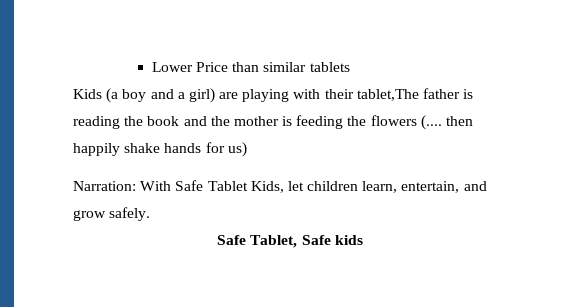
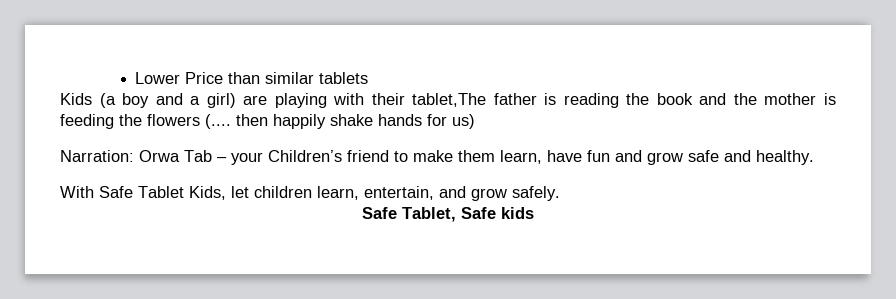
(136, 186) none -> [139,150,814,165] Orwa Tab – your Children’s friend to make them learn, have fun and grow safe and healthy. //

